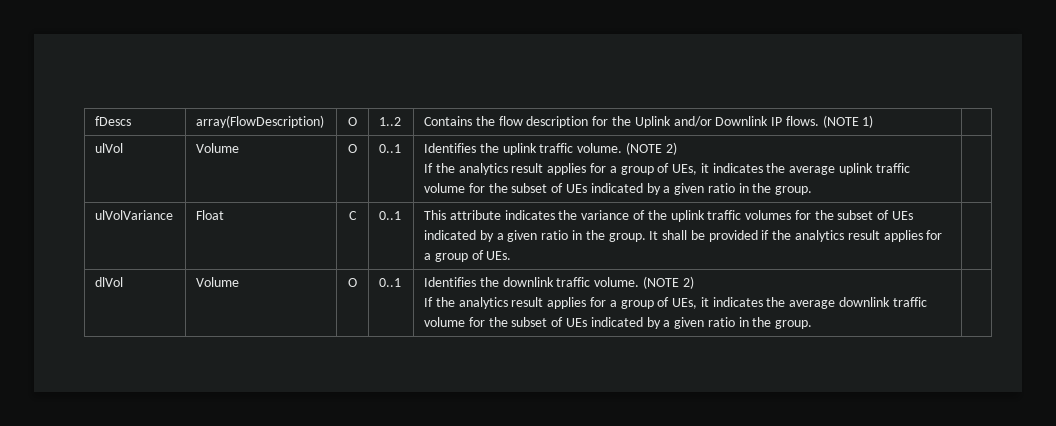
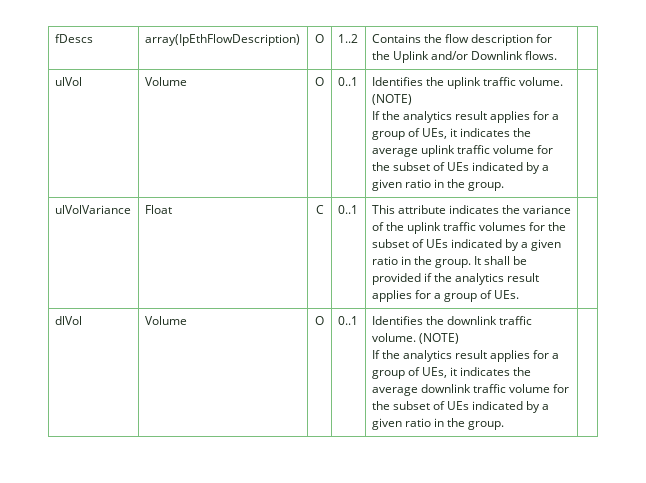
[196,115,325,128] array(FlowDescription) -> [144,34,300,46] array(IpEthFlowDescription)
[771,117,783,126] IP -> (524, 55) none
[822,115,874,128] (NOTE 1) -> (558, 55) none
[626,142,677,155] (NOTE 2) -> [371,94,412,105] (NOTE)
[643,276,694,289] (NOTE 2) -> [418,333,459,344] (NOTE)

